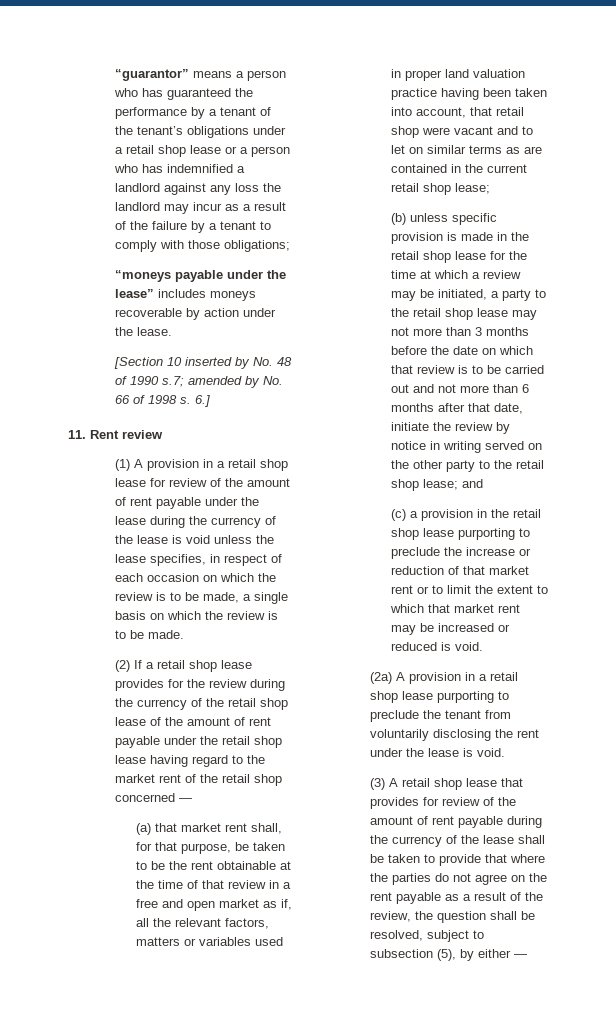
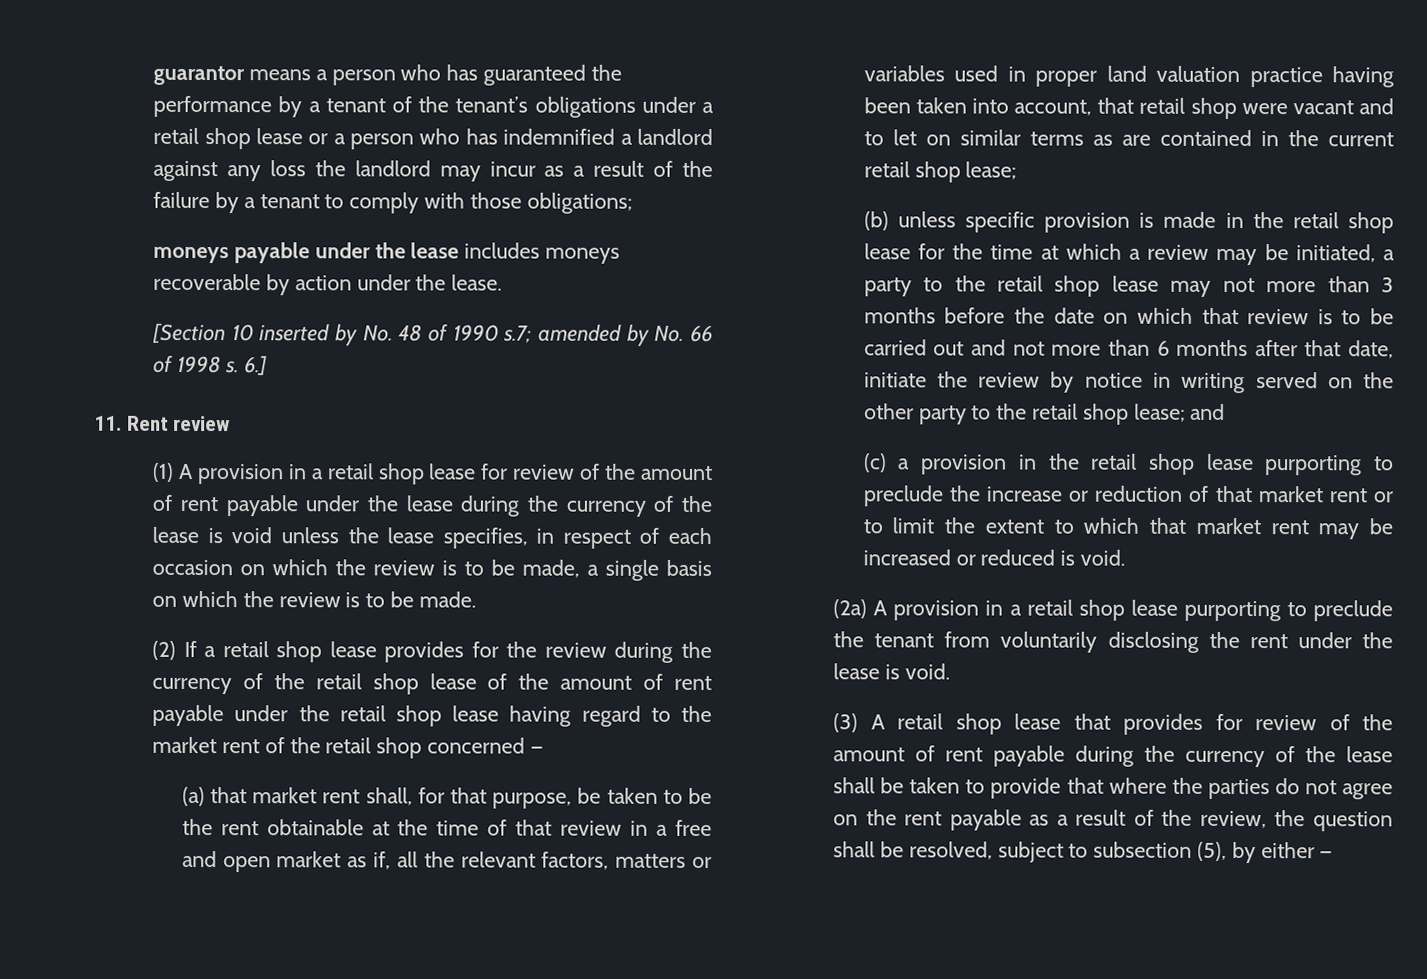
[115,69,190,81] “guarantor” -> [153,65,246,86] guarantor
[115,270,287,282] [115,289,155,298] “moneys payable under the lease” -> [153,242,460,264] moneys payable under the lease

